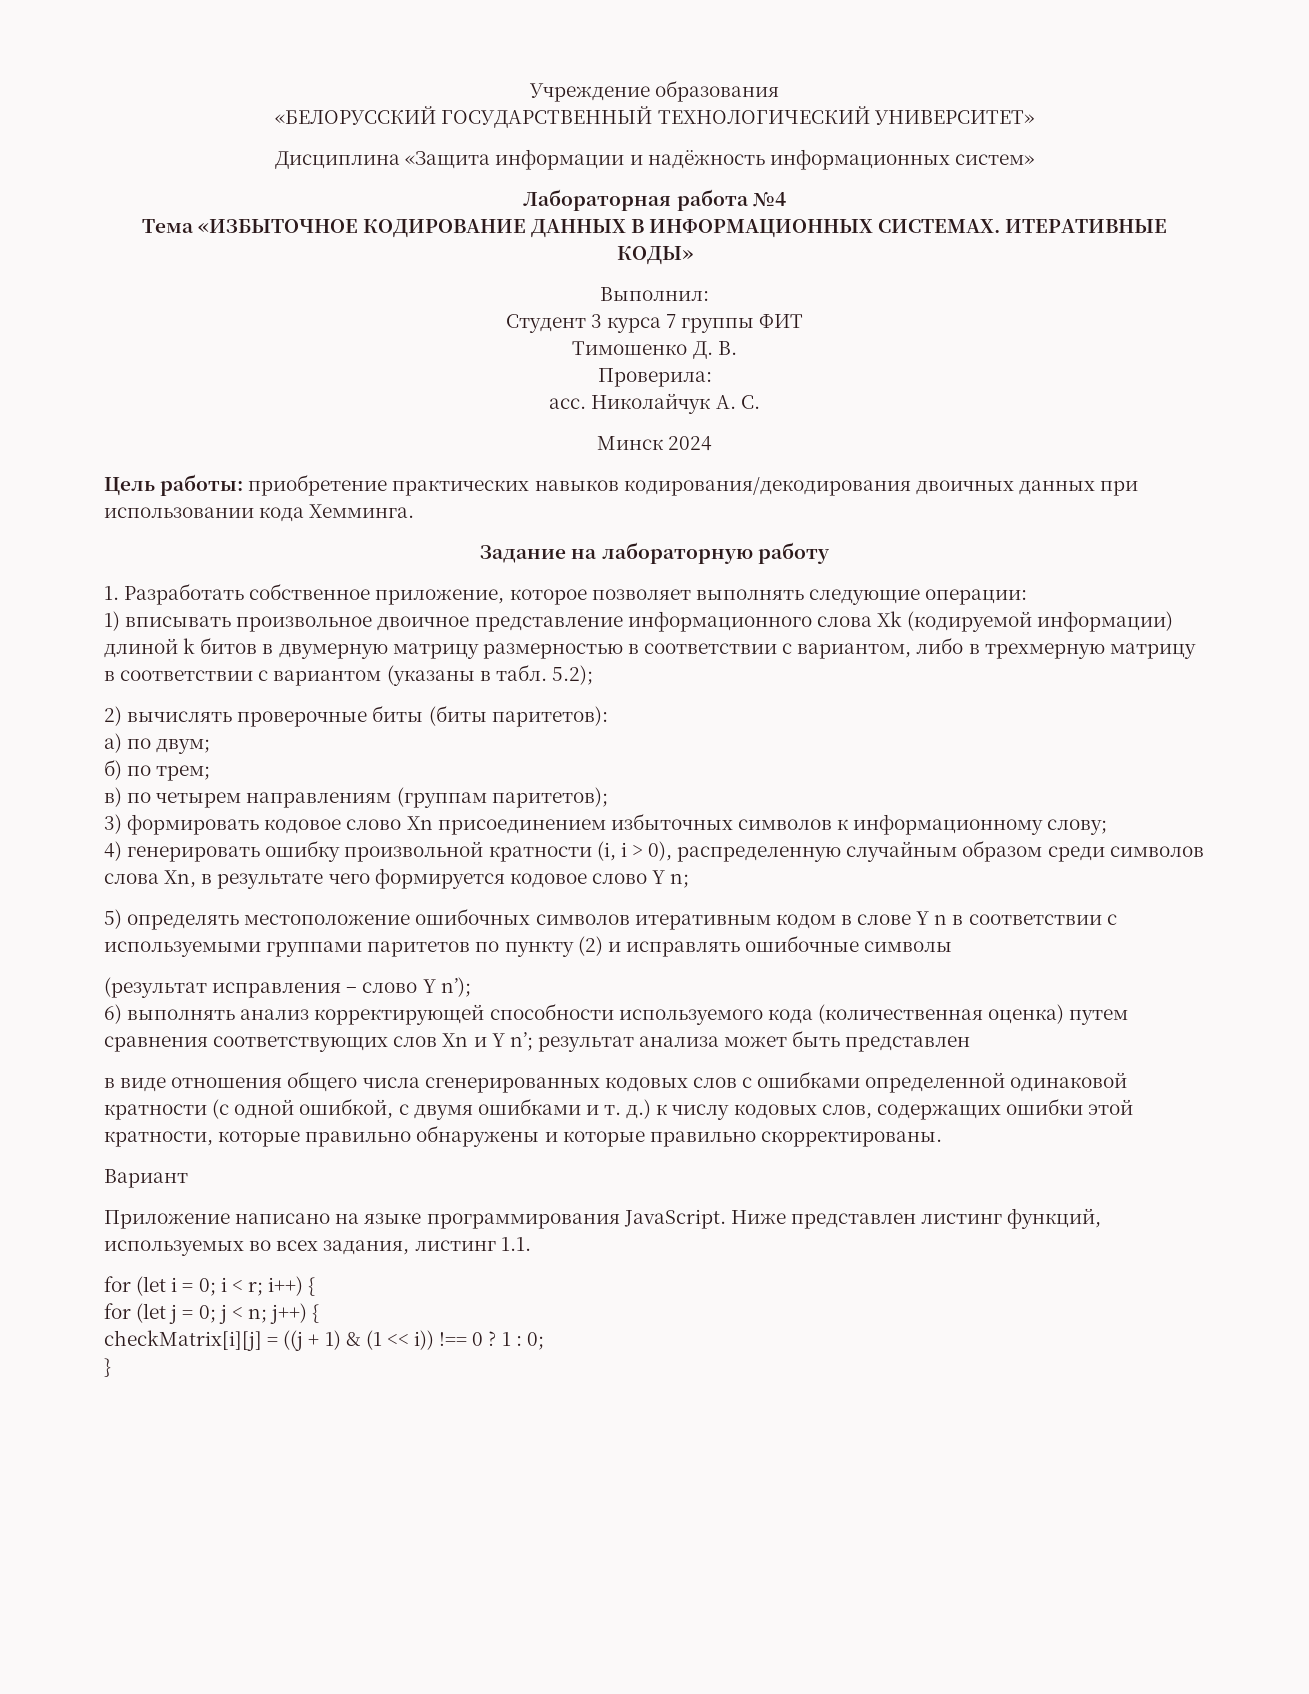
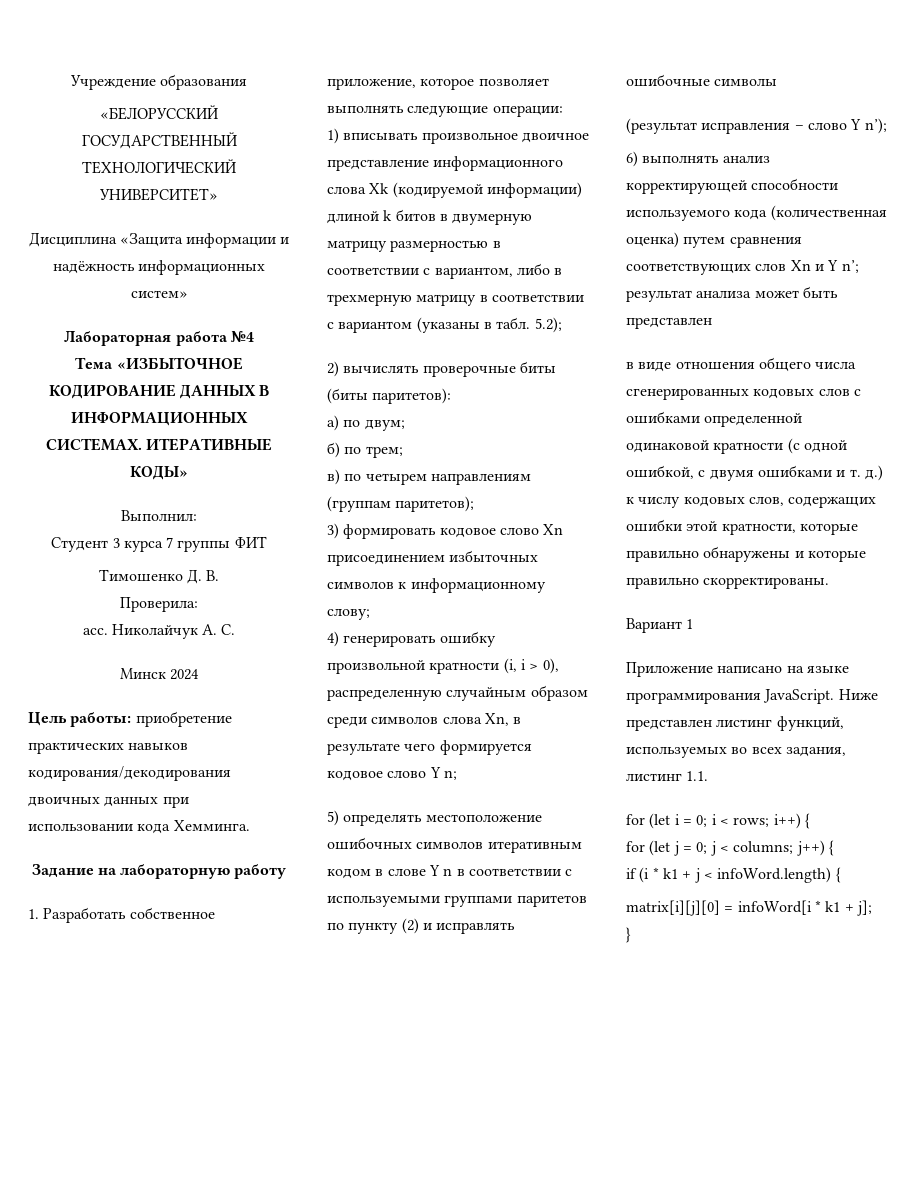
(188, 1178) none -> [686,619,694,629] 1
[247,1282,263,1296] r; -> [733,817,770,827] rows;
[247,1308,267,1323] n; -> [733,841,794,854] columns;
[104,1330,544,1351] checkMatrix[i][j] = ((j + 1) & (1 << i)) !== 0 ? 1 : 0; -> [626,867,841,883] [626,900,872,916] if (i * k1 + j < infoWord.length) { // matrix[i][j][0] = infoWord[i * k1 + j];

